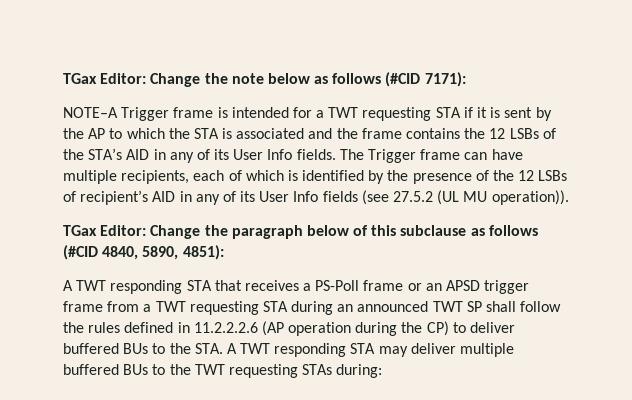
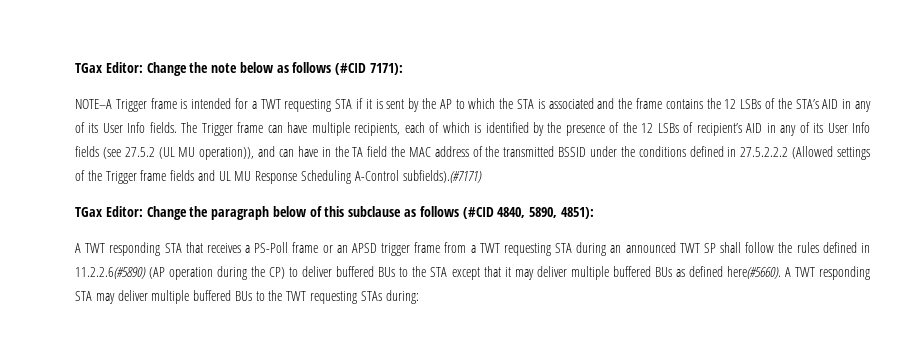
[491,190,569,205] operation)). -> [199,146,870,160] [75,170,482,184] operation)), and can have in the TA field the MAC address of the transmitted BSSID under the conditions defined in 27.5.2.2.2 (Allowed settings of the Trigger frame fields and UL MU Response Scheduling A-Control subfields).(#7171)
[193,322,258,333] 11.2.2.2.6 -> [75,267,146,279] 11.2.2.6(#5890)
[194,343,223,354] STA. -> [430,266,781,280] STA except that it may deliver multiple buffered BUs as defined here(#5660).

